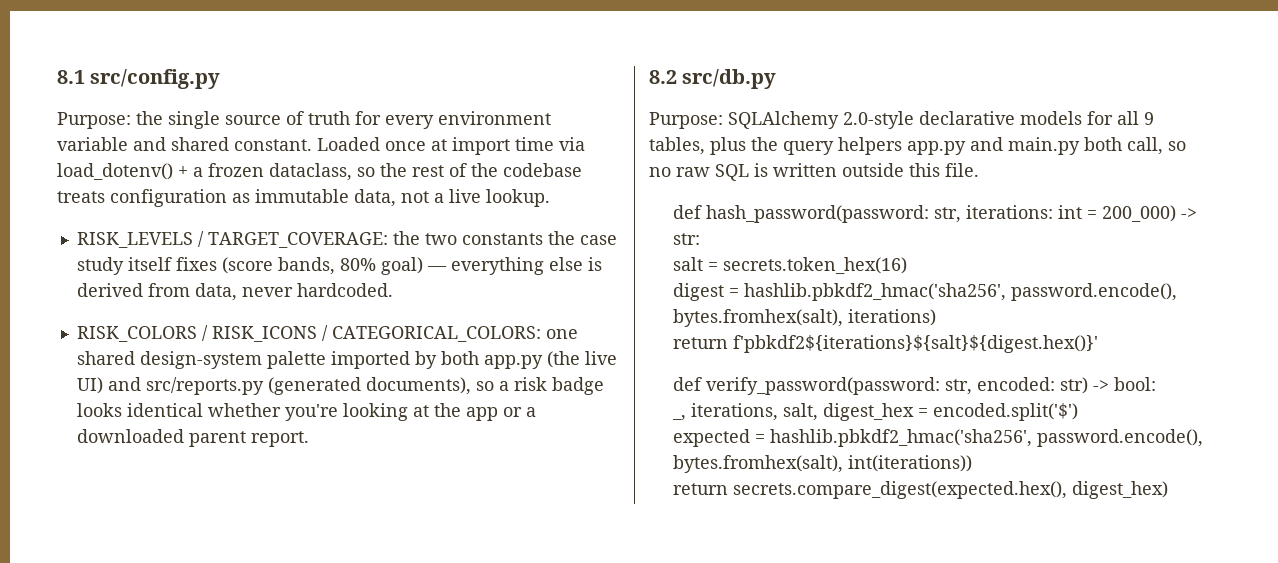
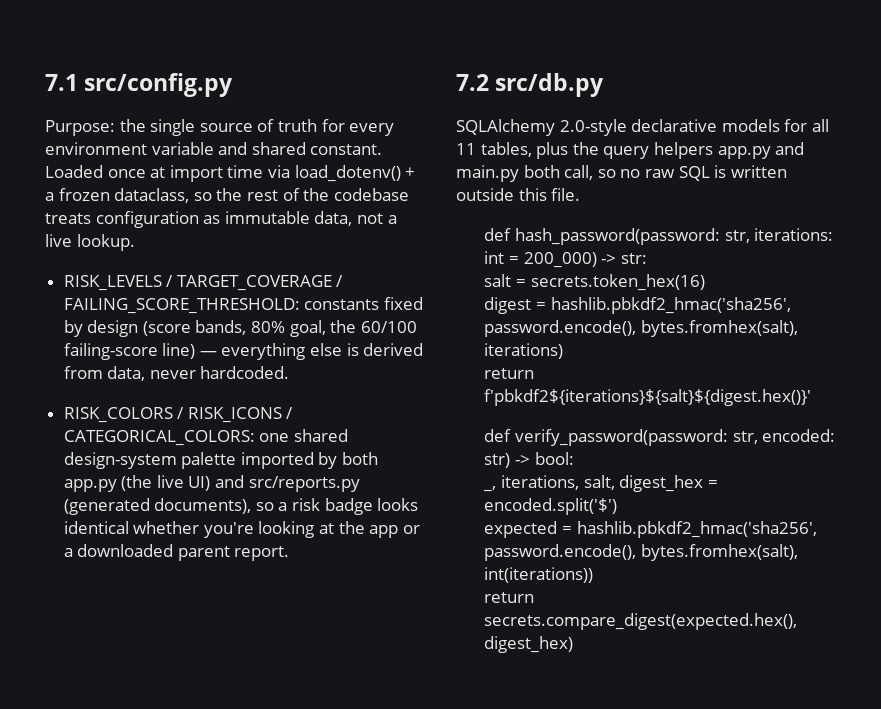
[57,70,85,84] 8.1 -> [45,74,78,91] 7.1
[207,231,617,248] [76,257,423,275] TARGET_COVERAGE: the two constants the case study itself fixes (score bands, 80% goal) -> [176,275,344,291] [63,297,423,314] [63,320,417,337] [63,343,196,360] TARGET_COVERAGE / FAILING_SCORE_THRESHOLD: constants fixed by design (score bands, 80% goal, the 60/100 failing-score line)
[649,70,677,84] 8.2 -> [456,74,489,91] 7.2
[649,112,723,129] Purpose: -> (605, 85) none
[1144,112,1154,125] 9 -> [456,143,476,155] 11

